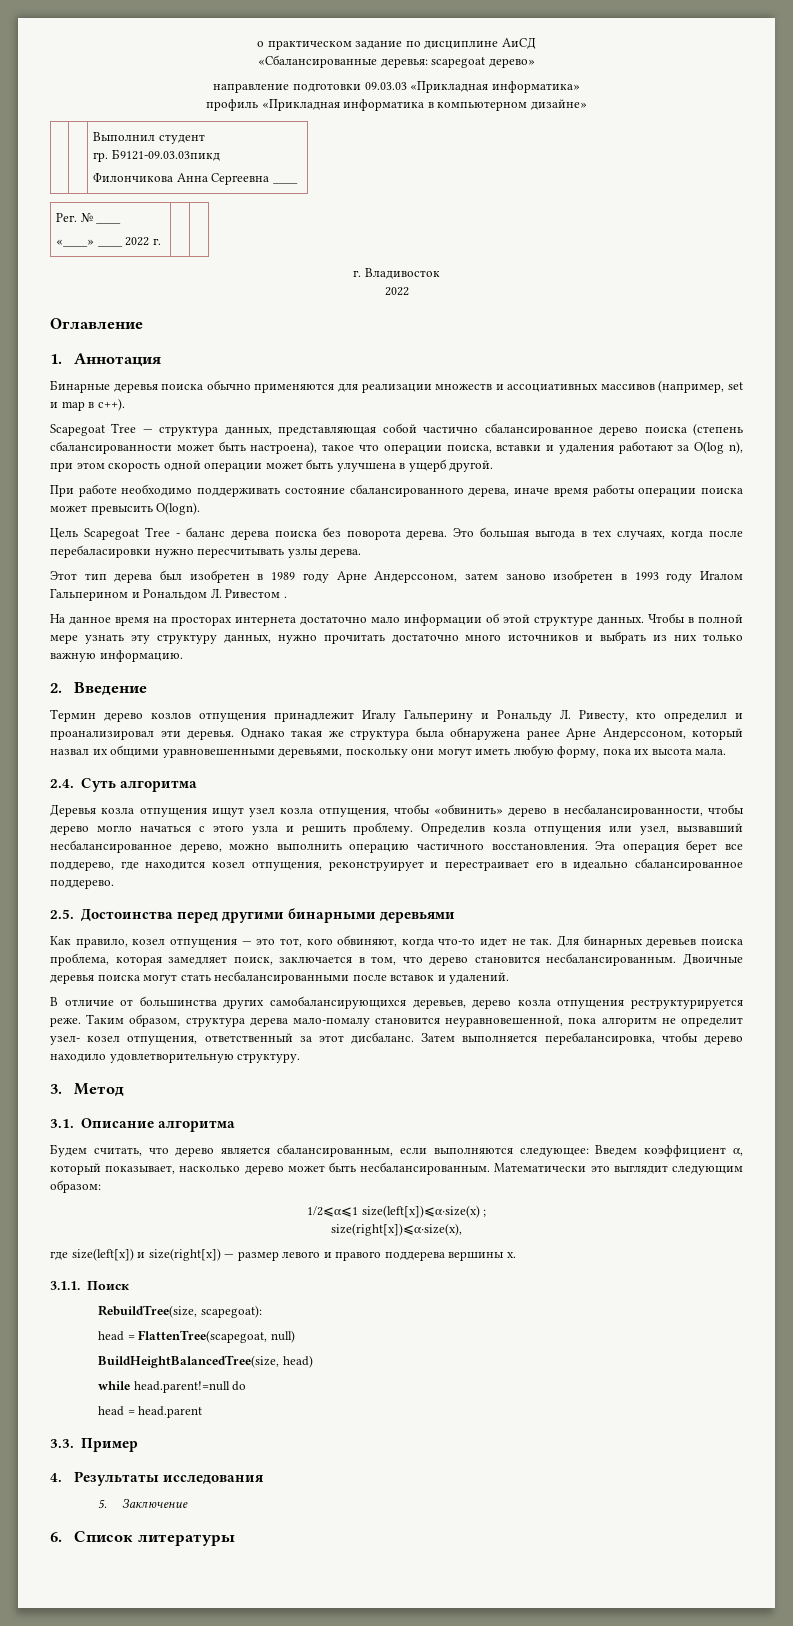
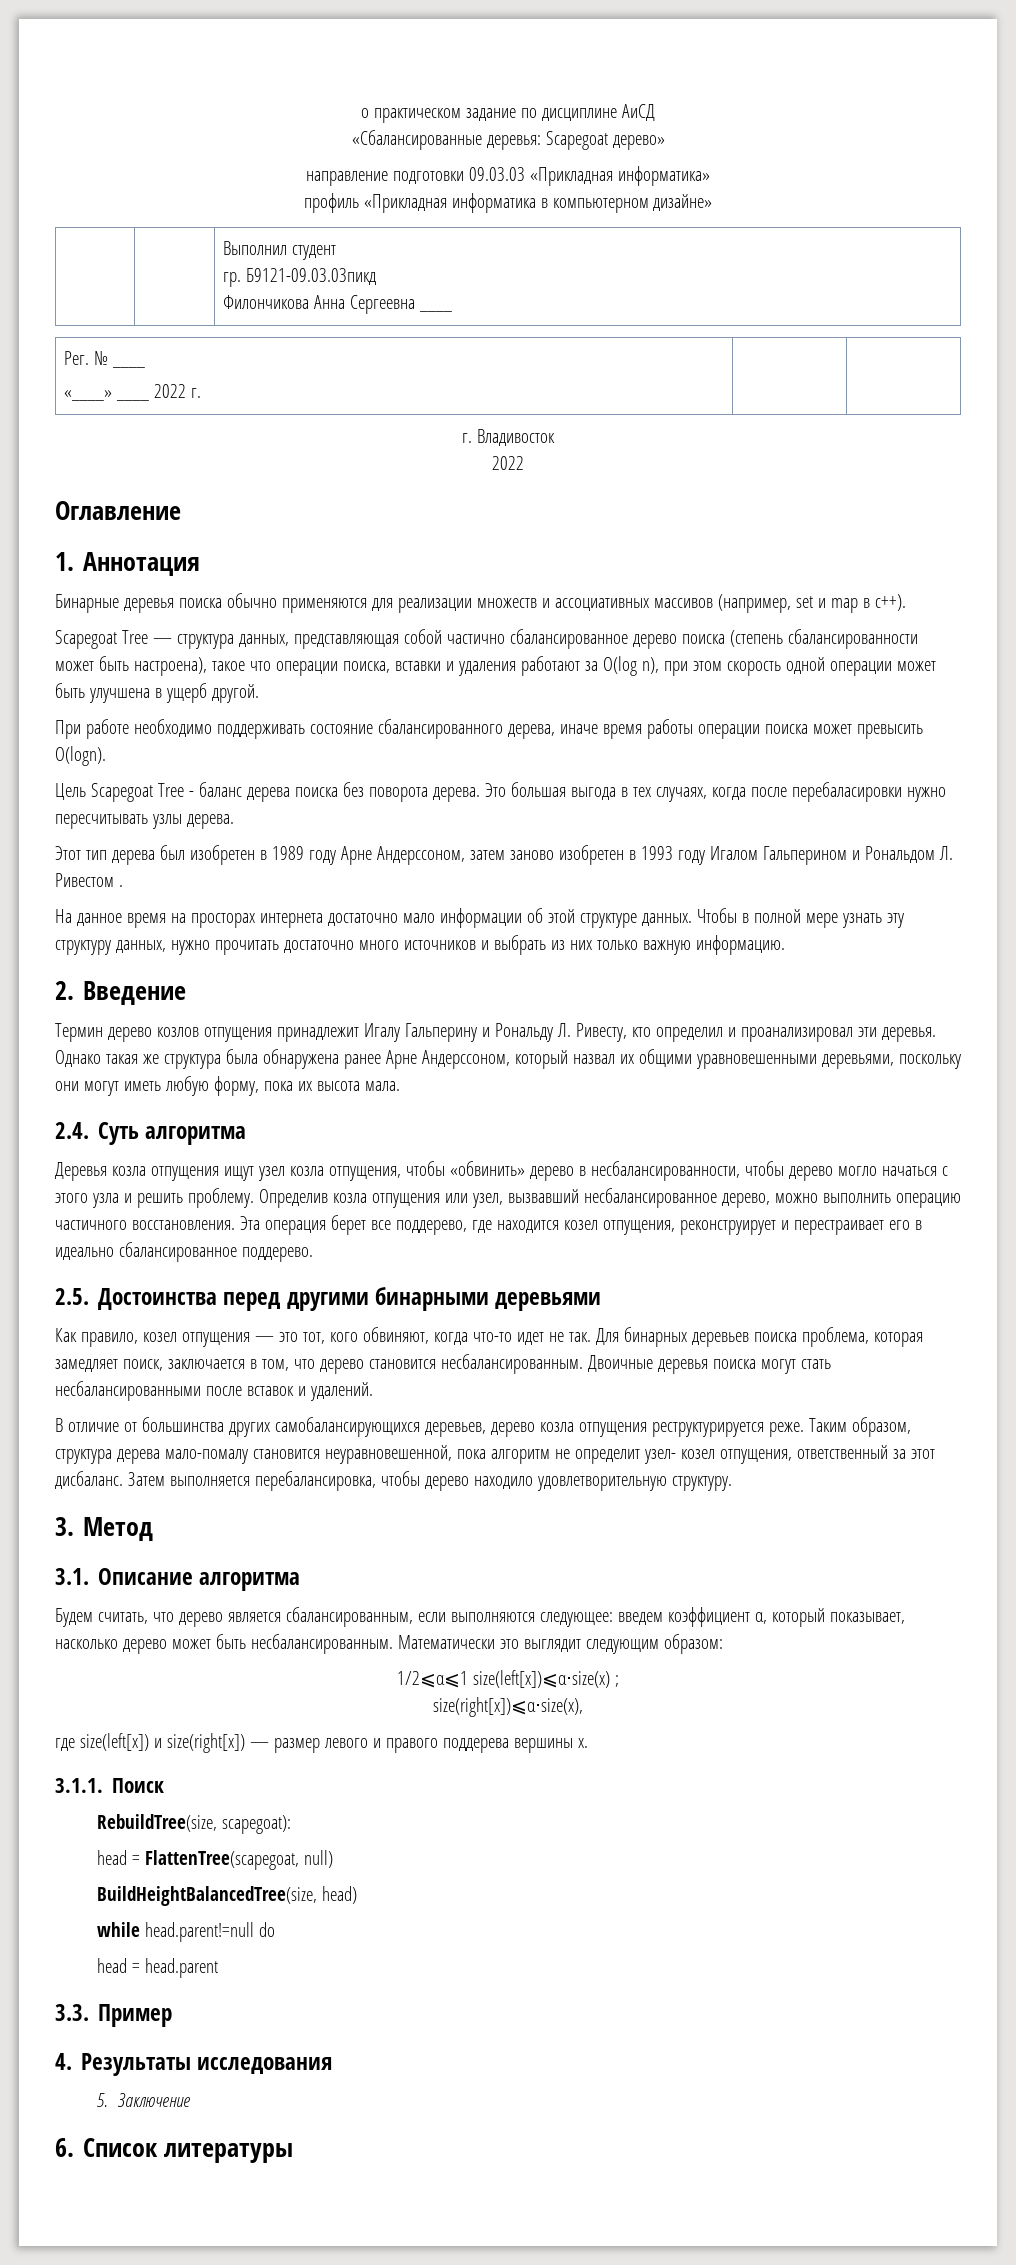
[431,57,486,68] scapegoat -> [545,131,608,150] Scapegoat
[595,1145,638,1156] Введем -> [617,1612,663,1625] введем

